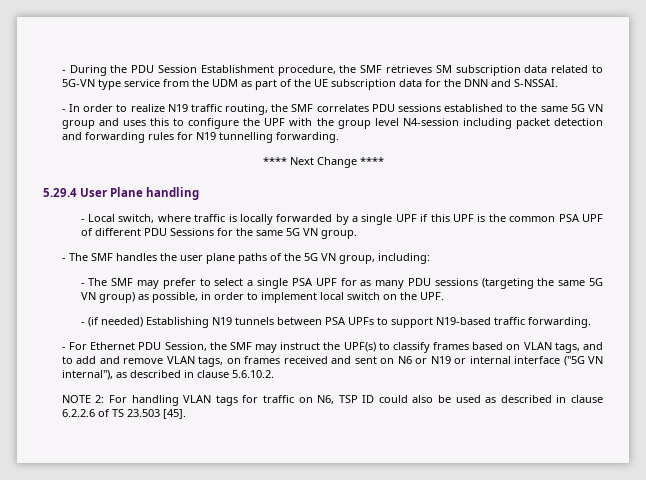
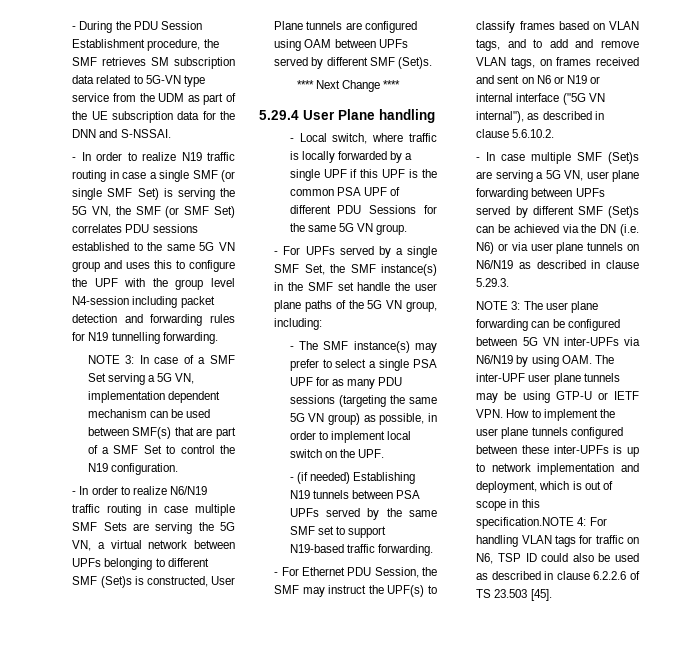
[225,104,314,115] routing, the SMF -> [72,170,235,182] [72,188,235,200] [72,206,236,218] routing in case a single SMF (or single SMF Set) is serving the 5G VN, the SMF (or SMF Set)
(339, 137) none -> [87,355,236,364] [87,373,195,385] [87,391,220,403] [87,409,211,418] [87,427,236,439] [87,445,236,454] [87,463,178,475] [72,486,207,495] [72,504,235,516] [72,522,235,534] [72,540,235,551] [72,558,209,570] [72,576,235,588] [274,21,417,33] [274,39,408,51] [274,57,432,69] // NOTE 3: In case of a SMF Set serving a 5G VN, implementation dependent mechanism can be used between SMF(s) that are part of a SMF Set to control the N19 configuration. // - In order to realize N6/N19 traffic routing in case multiple SMF Sets are serving the 5G VN, a virtual network between UPFs belonging to different SMF (Set)s is constructed, User Plane tunnels are configured using OAM between UPFs served by different SMF (Set)s.
[68,253,157,261] The SMF handles -> [283,246,437,258] [274,264,437,276] [274,282,391,291] For UPFs served by a single SMF Set, the SMF instance(s) in the SMF set handle
(134, 282) none -> [353,341,410,353] instance(s)
(374, 321) none -> [326,508,437,520] [289,526,334,535] served by the same SMF set
[61,395,105,403] NOTE 2: -> [476,152,639,164] [476,170,639,182] [476,188,605,200] [476,206,639,218] [476,224,639,236] [476,242,639,254] [476,260,639,269] [476,278,510,287] [476,301,598,313] [476,319,620,331] [476,337,640,346] [476,355,614,367] [476,373,620,385] [476,391,639,403] [476,409,615,421] [476,427,623,439] [476,445,639,457] [476,463,639,475] [476,481,613,493] [476,499,540,511] [476,517,587,529] - In case multiple SMF (Set)s are serving a 5G VN, user plane forwarding between UPFs served by different SMF (Set)s can be achieved via the DN (i.e. N6) or via user plane tunnels on N6/N19 as described in clause 5.29.3. // NOTE 3: The user plane forwarding can be configured between 5G VN inter-UPFs via N6/N19 by using OAM. The inter-UPF user plane tunnels may be using GTP-U or IETF VPN. How to implement the user plane tunnels configured between these inter-UPFs is up to network implementation and deployment, which is out of scope in this specification.NOTE 4:

